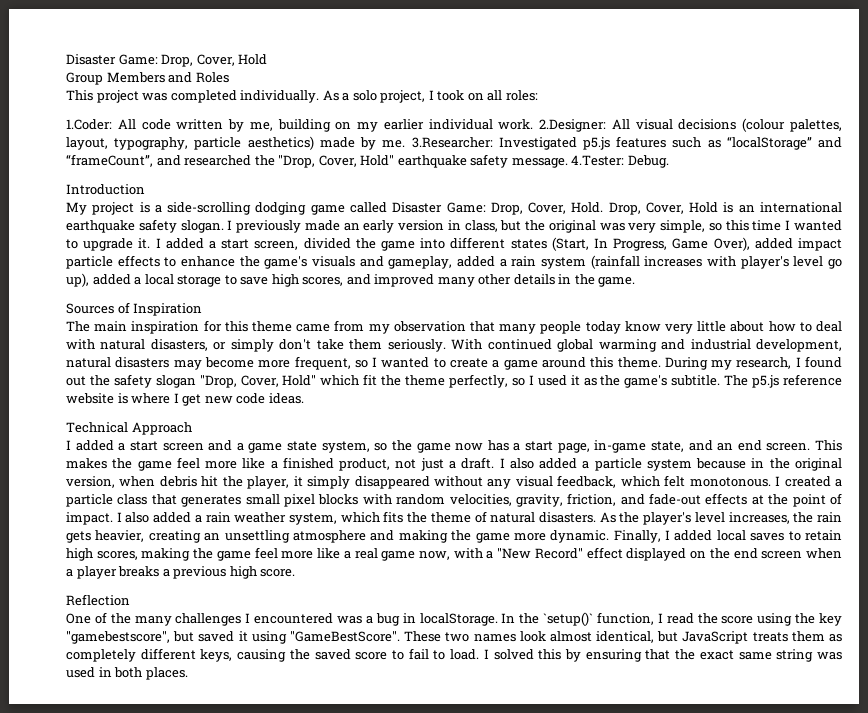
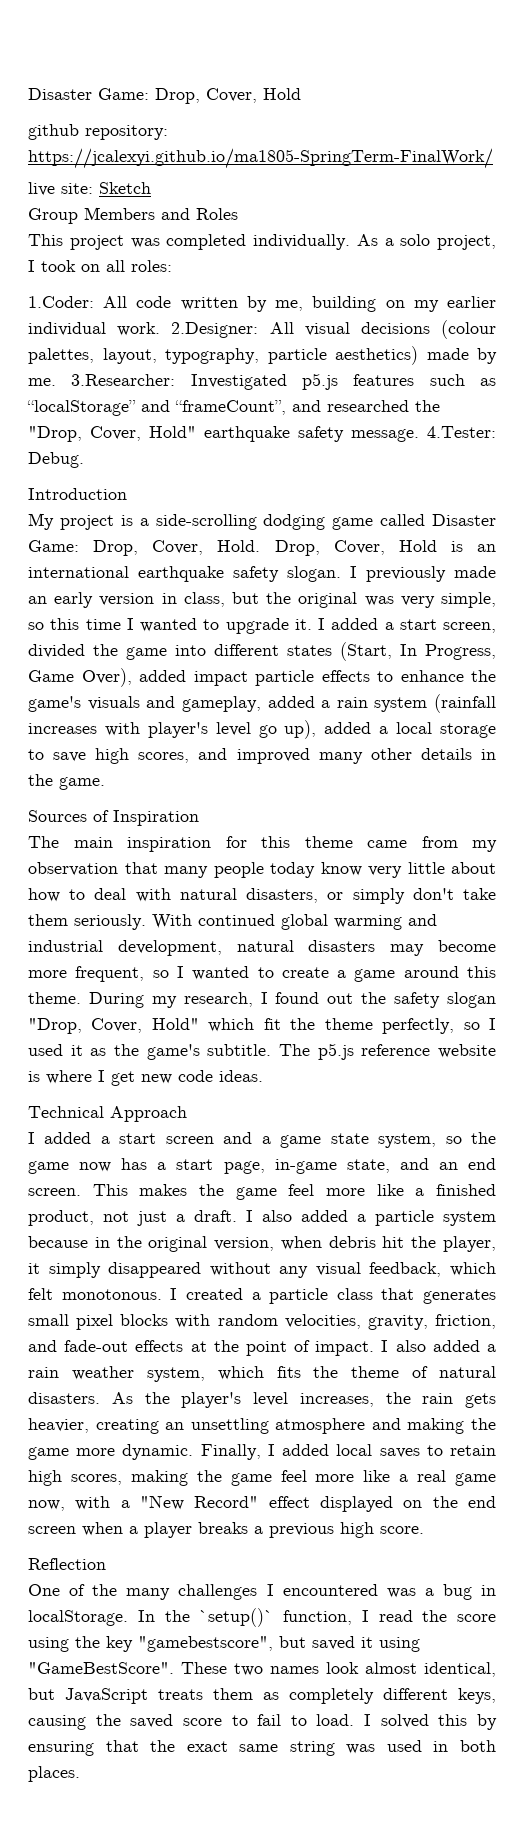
(268, 59) none -> [28,124,168,140] [28,148,493,169] [28,182,151,196] // github repository: https://jcalexyi.github.io/ma1805-SpringTerm-FinalWork/ // live site: Sketch

